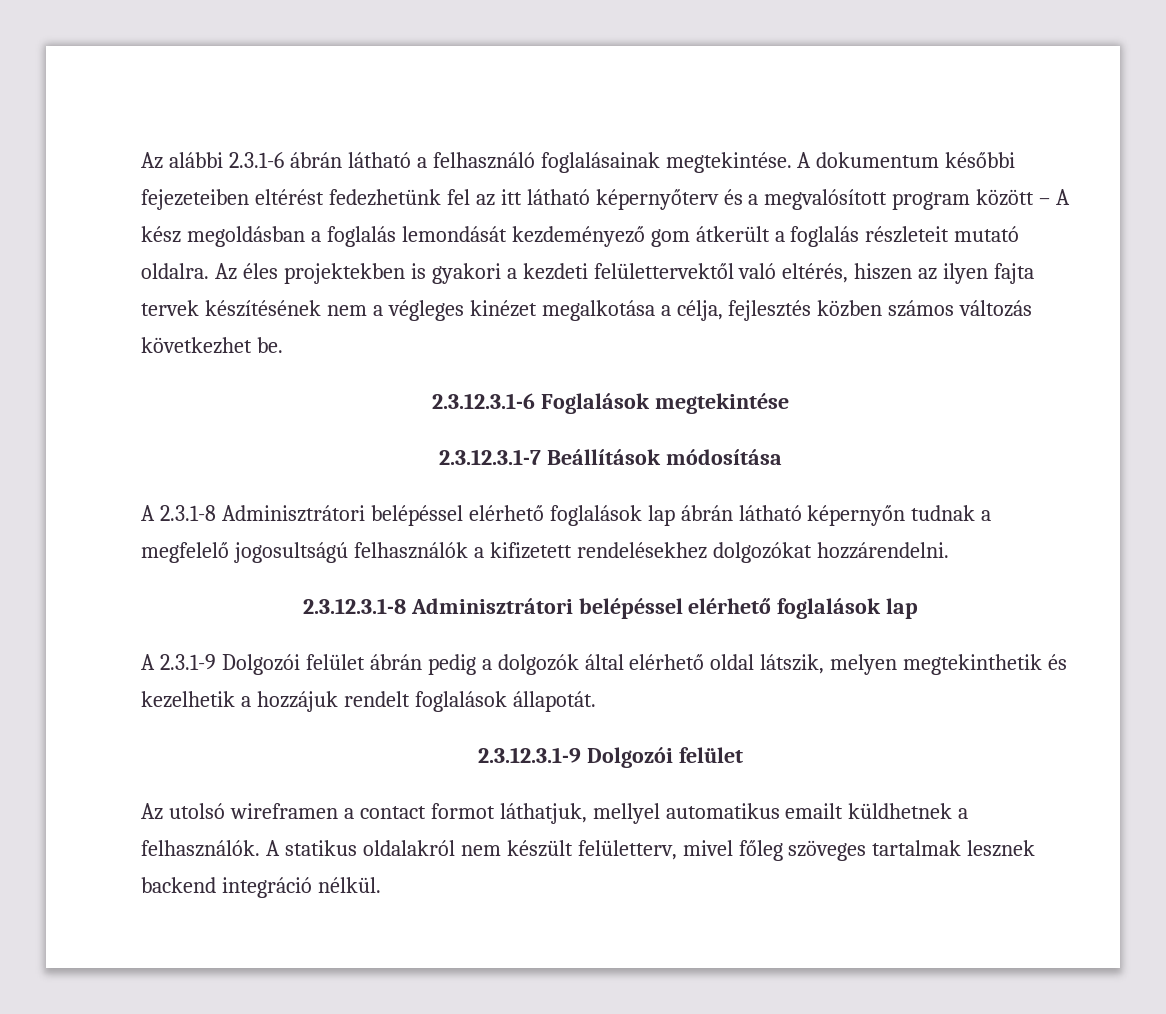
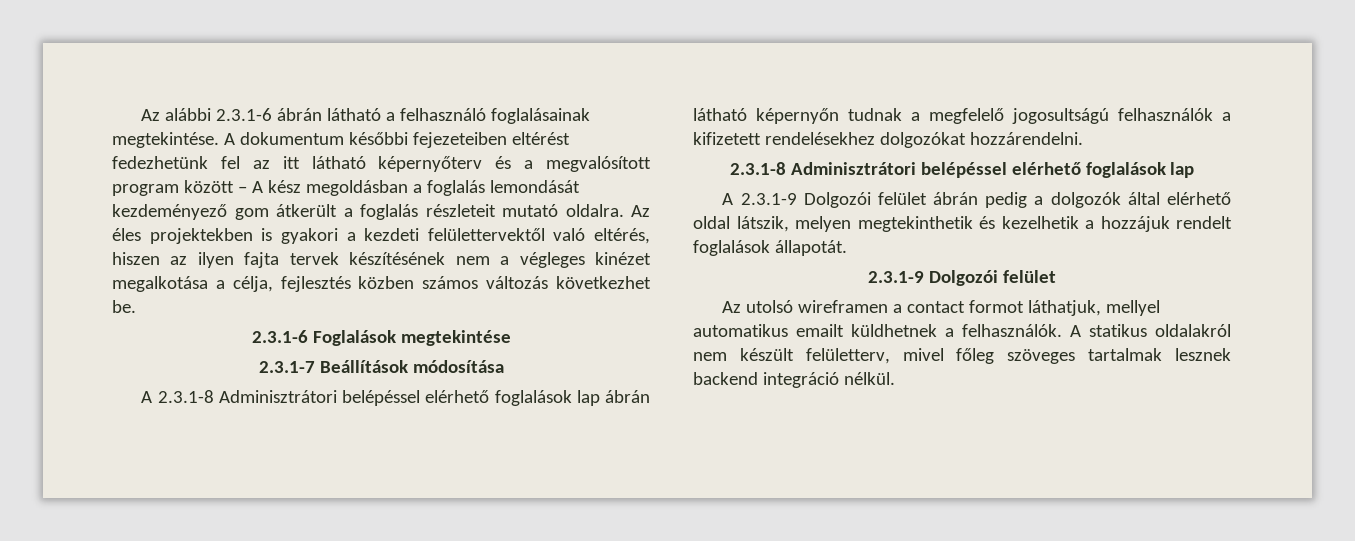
[432,393,536,409] 2.3.12.3.1-6 -> [251,330,308,343] 2.3.1-6
[439,449,542,465] 2.3.12.3.1-7 -> [258,361,315,373] 2.3.1-7
[302,598,406,614] 2.3.12.3.1-8 -> [729,162,786,175] 2.3.1-8
[478,747,582,763] 2.3.12.3.1-9 -> [868,271,925,283] 2.3.1-9

